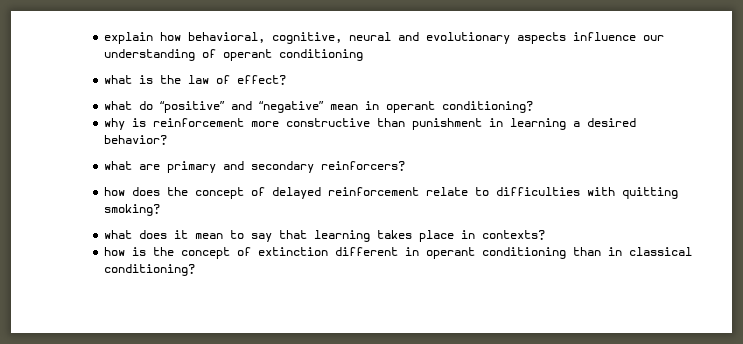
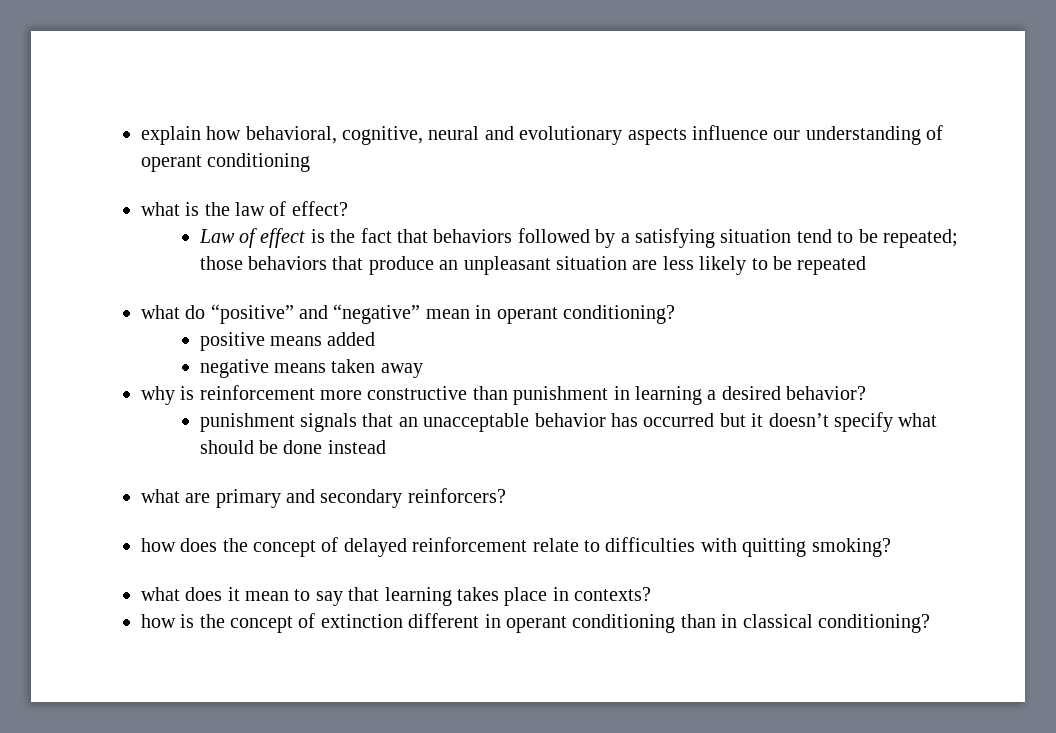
(287, 80) none -> [198,228,958,248] [199,256,867,275] // Law of effect is the fact that behaviors followed by a satisfying situation tend to be repeated; those behaviors that produce an unpleasant situation are less likely to be repeated
(534, 107) none -> [199,332,376,351] [199,359,423,378] // positive means added // negative means taken away
(168, 140) none -> [199,412,938,432] [199,440,386,454] // punishment signals that an unacceptable behavior has occurred but it doesn’t specify what should be done instead

